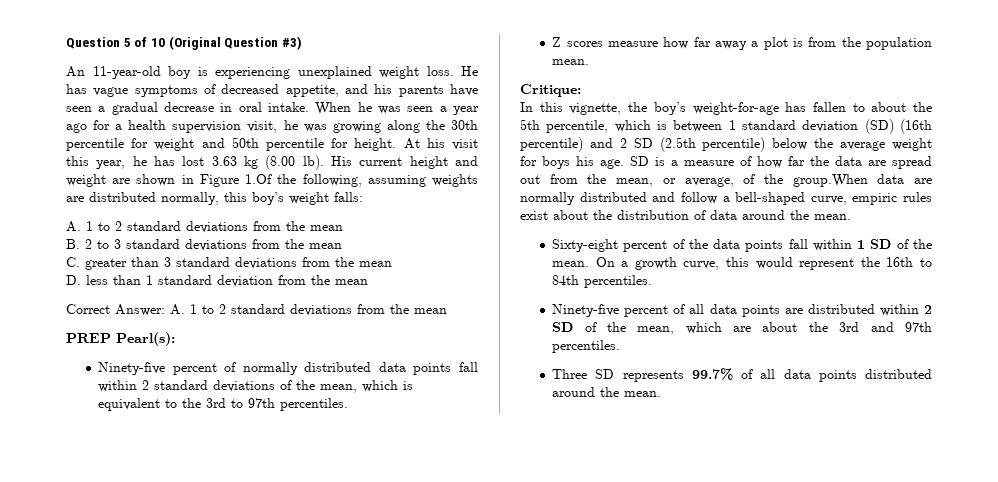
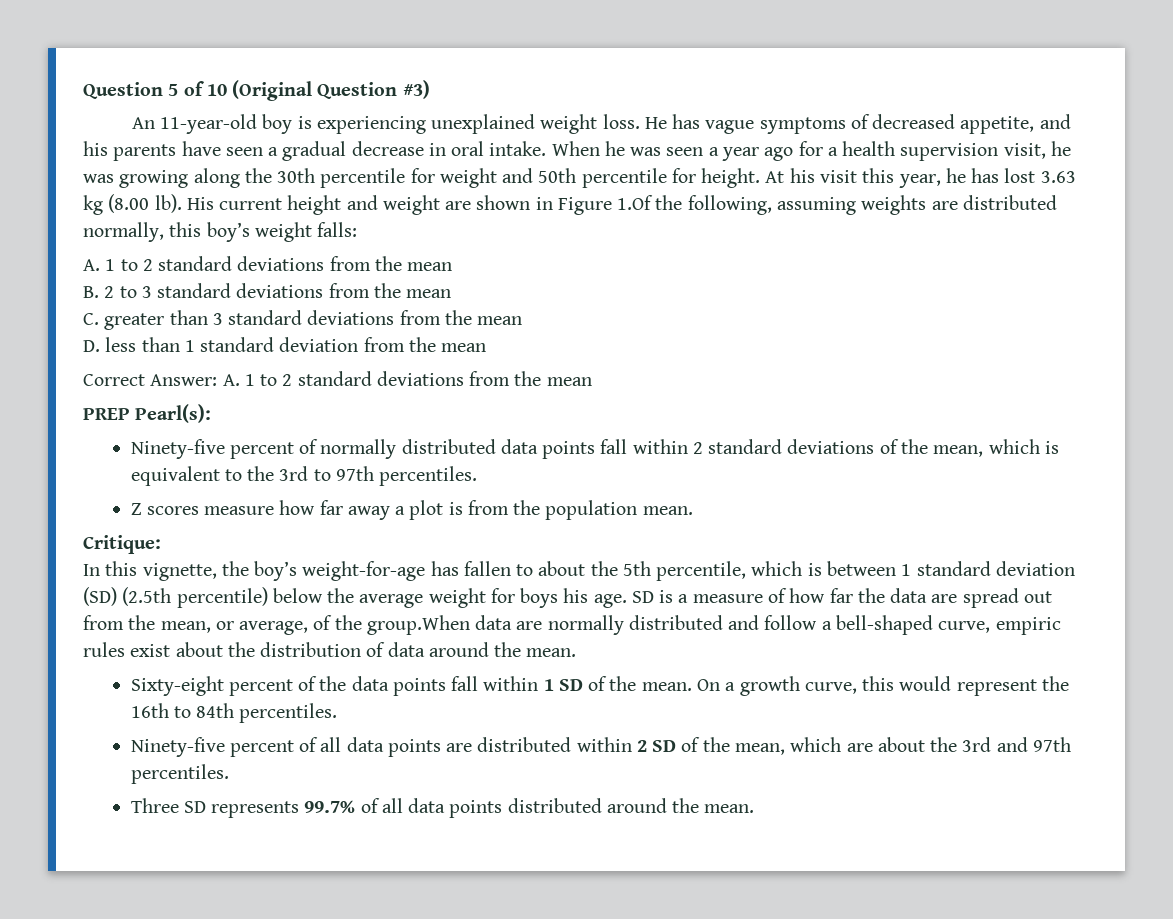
[900,119,932,134] [520,137,653,152] (16th percentile) and 2 SD -> (117, 596) none

